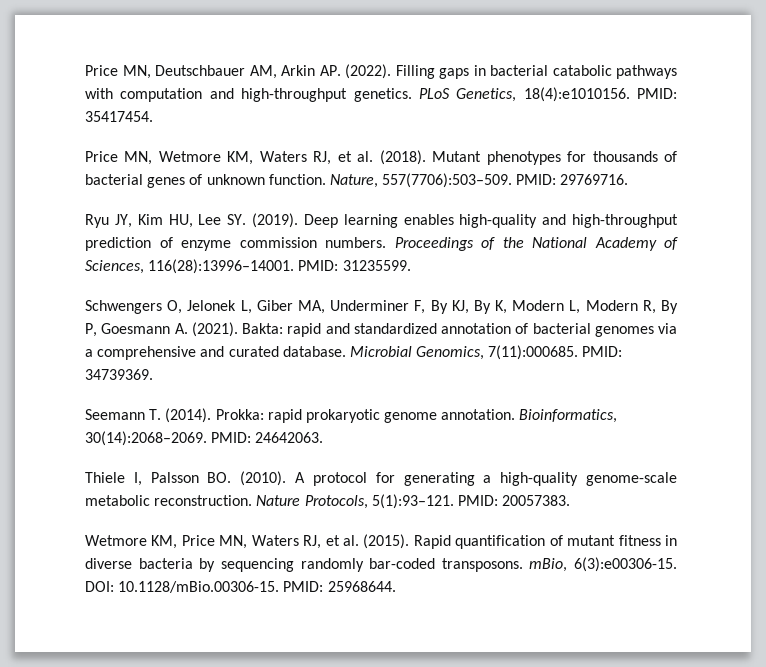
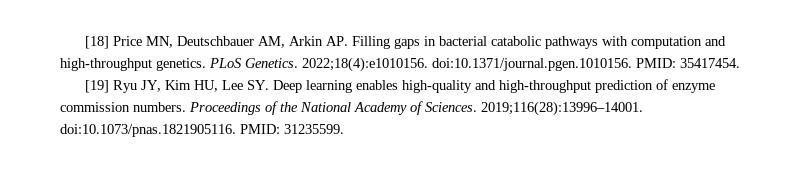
(85, 70) none -> [85,36,110,49] [18]
[345,64,391,79] (2022). -> (349, 41) none
[456,87,630,102] Genetics, 18(4):e1010156. -> [245,57,632,72] Genetics. 2022;18(4):e1010156. doi:10.1371/journal.pgen.1010156.
[85,150,677,165] [85,173,629,188] Price MN, Wetmore KM, Waters RJ, et al. (2018). Mutant phenotypes for thousands of bacterial genes of unknown function. Nature, 557(7706):503–509. PMID: 29769716. // -> [85,80,110,93] [19]
[252,213,298,228] (2019). -> (270, 85) none
[85,259,295,274] Sciences, 116(28):13996–14001. -> [425,101,643,116] [60,124,236,137] Sciences. 2019;116(28):13996–14001. doi:10.1073/pnas.1821905116.
[85,300,678,314] [85,322,677,337] [85,345,623,360] [85,369,153,380] [85,408,618,423] [85,431,324,446] [85,471,677,486] [85,494,571,509] [85,534,677,549] [85,557,677,572] [85,581,396,593] // Schwengers O, Jelonek L, Giber MA, Underminer F, By KJ, By K, Modern L, Modern R, By P, Goesmann A. (2021). Bakta: rapid and standardized annotation of bacterial genomes via a comprehensive and curated database. Microbial Genomics, 7(11):000685. PMID: 34739369. // Seemann T. (2014). Prokka: rapid prokaryotic genome annotation. Bioinformatics, 30(14):2068–2069. PMID: 24642063. // Thiele I, Palsson BO. (2010). A protocol for generating a high-quality genome-scale metabolic reconstruction. Nature Protocols, 5(1):93–121. PMID: 20057383. // Wetmore KM, Price MN, Waters RJ, et al. (2015). Rapid quantification of mutant fitness in diverse bacteria by sequencing randomly bar-coded transposons. mBio, 6(3):e00306-15. DOI: 10.1128/mBio.00306-15. PMID: 25968644. -> (344, 129) none

